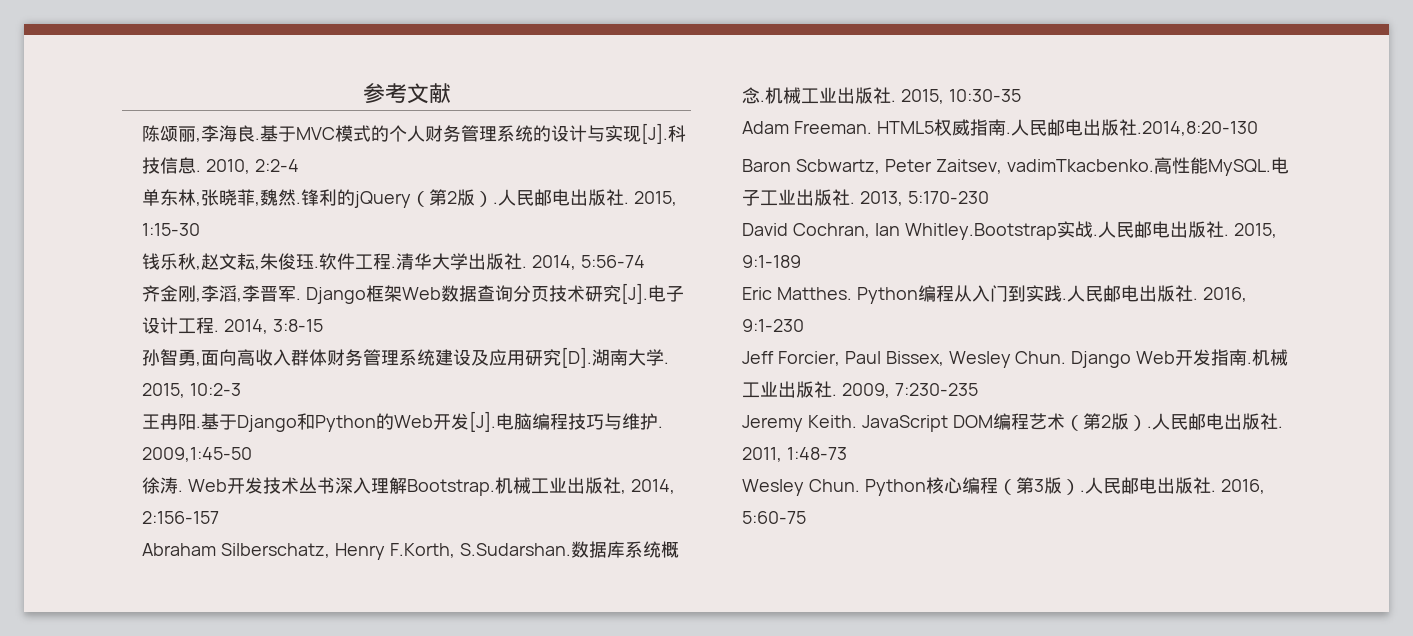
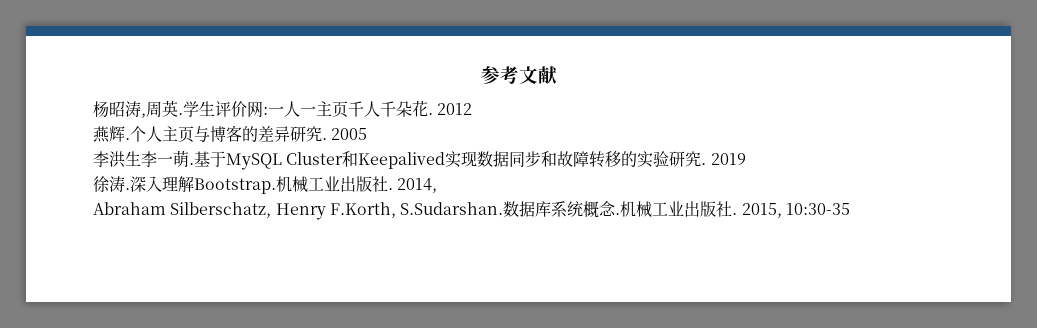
[142,123,687,144] [142,157,299,174] [142,189,677,208] [142,223,201,236] [142,253,645,270] [142,283,684,304] [142,317,323,334] [142,347,670,368] [142,383,241,398] [142,411,664,432] [142,447,253,462] [142,477,335,494] 陈颂丽,李海良.基于MVC模式的个人财务管理系统的设计与实现[J].科技信息. 2010, 2:2-4 // 单东林,张晓菲,魏然.锋利的jQuery（第2版）.人民邮电出版社. 2015, 1:15-30 // 钱乐秋,赵文耘,朱俊珏.软件工程.清华大学出版社. 2014, 5:56-74 // 齐金刚,李滔,李晋军. Django框架Web数据查询分页技术研究[J].电子设计工程. 2014, 3:8-15 // 孙智勇,面向高收入群体财务管理系统建设及应用研究[D].湖南大学. 2015, 10:2-3 // 王冉阳.基于Django和Python的Web开发[J].电脑编程技巧与维护. 2009,1:45-50 // 徐涛. Web开发技术丛书 -> [92,100,473,118] [92,125,368,143] [92,150,746,170] [92,176,130,193] 杨昭涛,周英.学生评价网:一人一主页千人千朵花. 2012 // 燕辉.个人主页与博客的差异研究. 2005 // 李洪生李一萌.基于MySQL Cluster和Keepalived实现数据同步和故障转移的实验研究. 2019 // 徐涛.
[620,479,675,494] [142,511,220,524] , 2014, 2:156-157 -> [387,178,438,193] . 2014,
[742,119,1258,136] [742,157,1289,176] [742,189,989,206] [742,221,1277,240] [742,255,802,268] [742,285,1247,304] [742,319,805,332] [742,349,1289,368] [742,381,978,398] [742,413,1283,432] [742,447,847,462] [742,477,1265,496] [742,511,807,524] // Adam Freeman. HTML5权威指南.人民邮电出版社.2014,8:20-130 // Baron Scbwartz, Peter Zaitsev, vadimTkacbenko.高性能MySQL.电子工业出版社. 2013, 5:170-230 // David Cochran, Ian Whitley.Bootstrap实战.人民邮电出版社. 2015, 9:1-189 // Eric Matthes. Python编程从入门到实践.人民邮电出版社. 2016, 9:1-230 // Jeff Forcier, Paul Bissex, Wesley Chun. Django Web开发指南.机械工业出版社. 2009, 7:230-235 // Jeremy Keith. JavaScript DOM编程艺术（第2版）.人民邮电出版社. 2011, 1:48-73 // Wesley Chun. Python核心编程（第3版）.人民邮电出版社. 2016, 5:60-75 -> (850, 209) none

